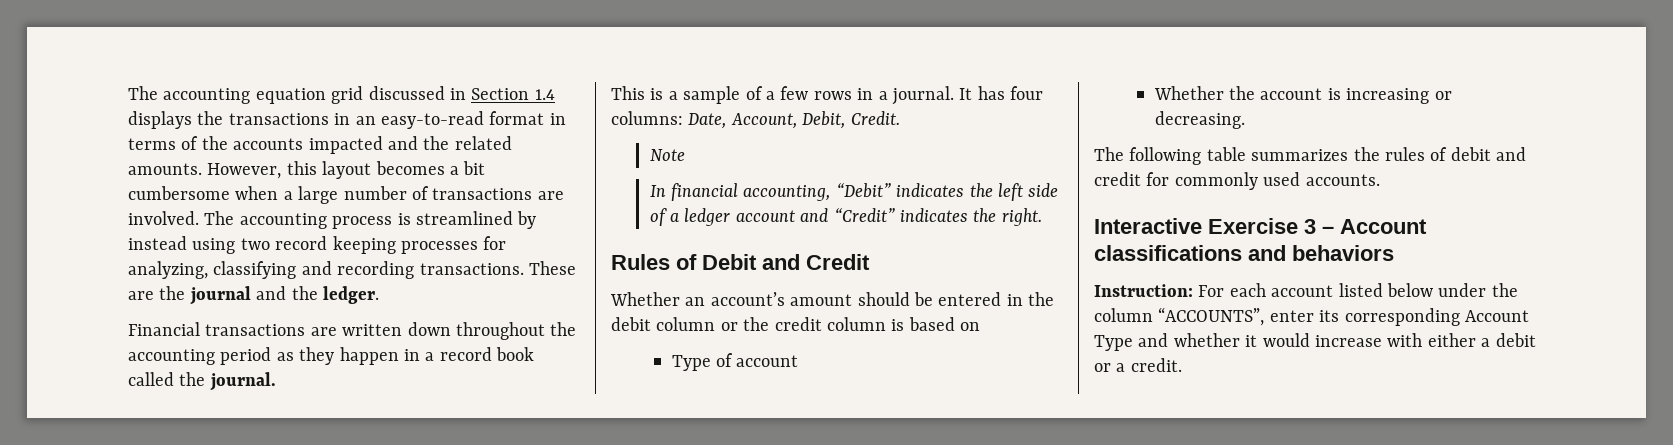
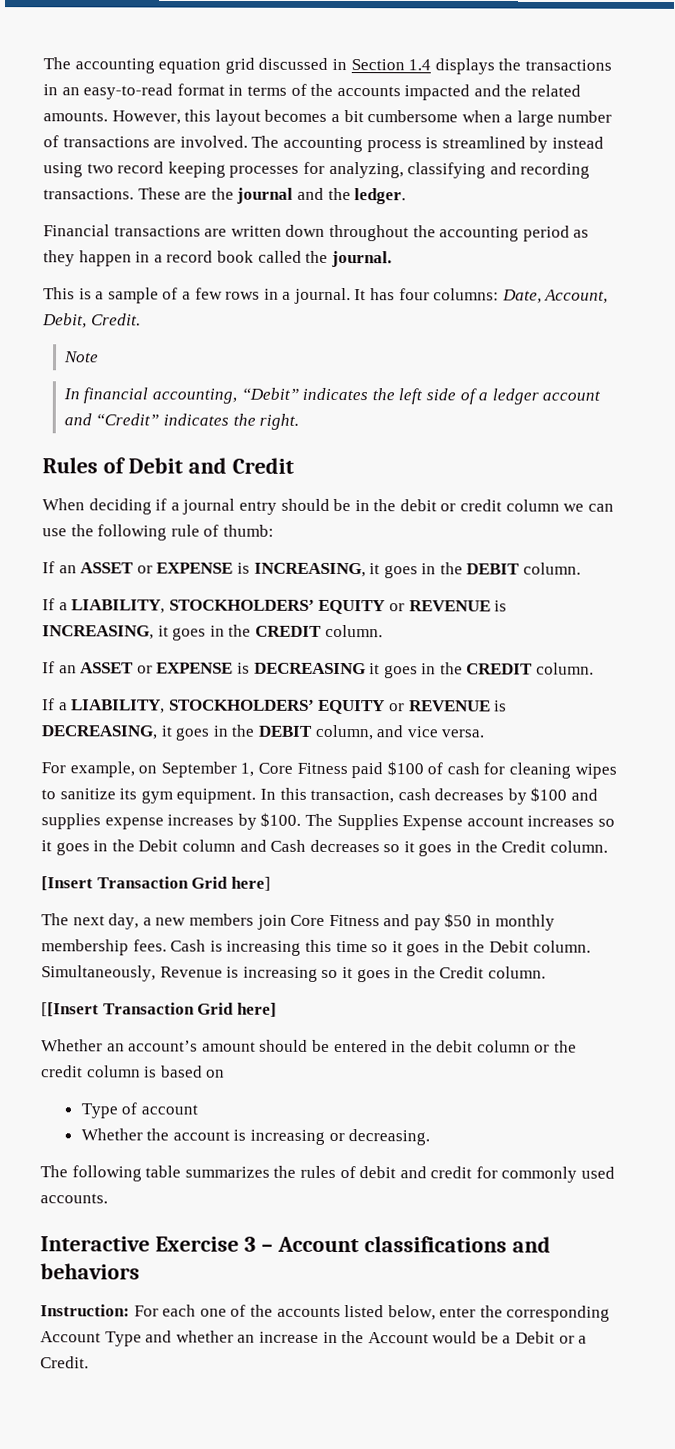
(870, 262) none -> [42,498,614,515] [42,524,274,541] [42,561,582,579] [42,598,508,615] [42,624,383,641] [42,661,595,679] [42,698,508,715] [41,724,485,741] [41,761,617,779] [41,787,599,805] [41,812,615,831] [41,839,608,857] [41,876,271,891] [41,913,555,931] [41,939,591,957] [41,965,546,983] [41,1002,277,1017] // When deciding if a journal entry should be in the debit or credit column we can use the following rule of thumb: // If an ASSET or EXPENSE is INCREASING, it goes in the DEBIT column. // If a LIABILITY, STOCKHOLDERS’ EQUITY or REVENUE is INCREASING, it goes in the CREDIT column. // If an ASSET or EXPENSE is DECREASING it goes in the CREDIT column. // If a LIABILITY, STOCKHOLDERS’ EQUITY or REVENUE is DECREASING, it goes in the DEBIT column, and vice versa. // For example, on September 1, Core Fitness paid $100 of cash for cleaning wipes to sanitize its gym equipment. In this transaction, cash decreases by $100 and supplies expense increases by $100. The Supplies Expense account increases so it goes in the Debit column and Cash decreases so it goes in the Credit column. // [Insert Transaction Grid here] // The next day, a new members join Core Fitness and pay $50 in monthly membership fees. Cash is increasing this time so it goes in the Debit column. Simultaneously, Revenue is increasing so it goes in the Credit column. // [[Insert Transaction Grid here]
[1271,283,1518,297] [1094,307,1340,326] account listed below under the column “ACCOUNTS”, enter its -> [199,1304,503,1321] one of the accounts listed below, enter the
[1245,333,1536,347] it would increase with either a debit -> [237,1331,556,1344] an increase in the Account would be a Debit
[1130,358,1182,372] credit. -> [40,1356,89,1369] Credit.

